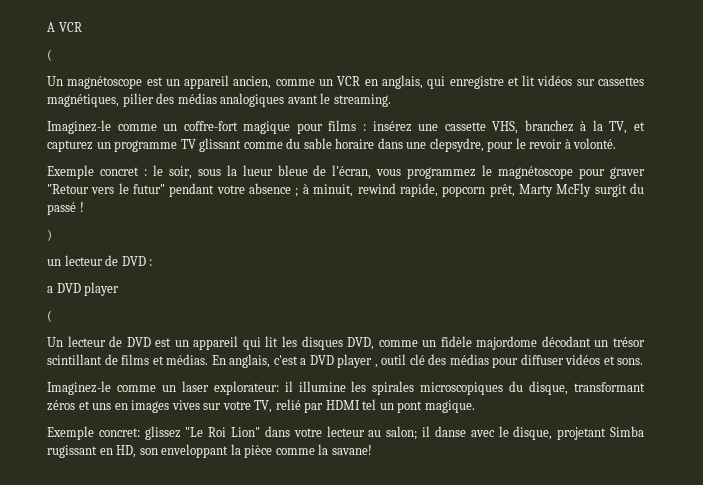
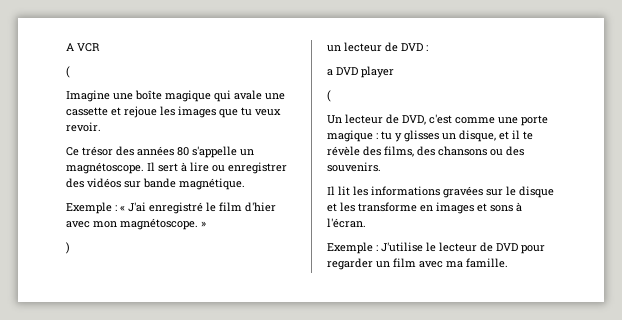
[47,75,645,89] [47,93,391,107] [47,120,645,134] [47,138,617,152] [47,165,645,179] [47,183,645,197] [47,202,84,215] Un magnétoscope est un appareil ancien, comme un VCR en anglais, qui enregistre et lit vidéos sur cassettes magnétiques, pilier des médias analogiques avant le streaming. // Imaginez-le comme un coffre-fort magique pour films : insérez une cassette VHS, branchez à la TV, et capturez un programme TV glissant comme du sable horaire dans une clepsydre, pour le revoir à volonté. // Exemple concret : le soir, sous la lueur bleue de l'écran, vous programmez le magnétoscope pour graver "Retour vers le futur" pendant votre absence ; à minuit, rewind rapide, popcorn prêt, Marty McFly surgit du passé ! -> [66,90,285,102] [66,106,281,118] [66,122,101,132] [66,146,254,158] [66,162,287,174] [66,178,245,190] [66,202,276,214] [66,218,206,230] Imagine une boîte magique qui avale une cassette et rejoue les images que tu veux revoir. // Ce trésor des années 80 s'appelle un magnétoscope. Il sert à lire ou enregistrer des vidéos sur bande magnétique. // Exemple : « J'ai enregistré le film d'hier avec mon magnétoscope. »
[126,336,645,350] [47,354,644,368] [47,381,646,395] [47,399,475,413] [47,426,644,440] [47,444,372,458] DVD est un appareil qui lit les disques DVD, comme un fidèle majordome décodant un trésor scintillant de films et médias. En anglais, c'est a DVD player , outil clé des médias pour diffuser vidéos et sons. // Imaginez-le comme un laser explorateur: il illumine les spirales microscopiques du disque, transformant zéros et uns en images vives sur votre TV, relié par HDMI tel un pont magique. // Exemple concret: glissez "Le Roi Lion" dans votre lecteur au salon; il danse avec le disque, projetant Simba rugissant en HD, son enveloppant la pièce comme la savane! -> [402,114,548,126] [327,130,533,142] [327,146,524,157] [327,162,381,172] [327,186,554,198] [327,202,522,214] [327,218,366,228] [327,242,545,254] [327,258,508,270] DVD, c'est comme une porte magique : tu y glisses un disque, et il te révèle des films, des chansons ou des souvenirs. // Il lit les informations gravées sur le disque et les transforme en images et sons à l'écran. // Exemple : J'utilise le lecteur de DVD pour regarder un film avec ma famille.

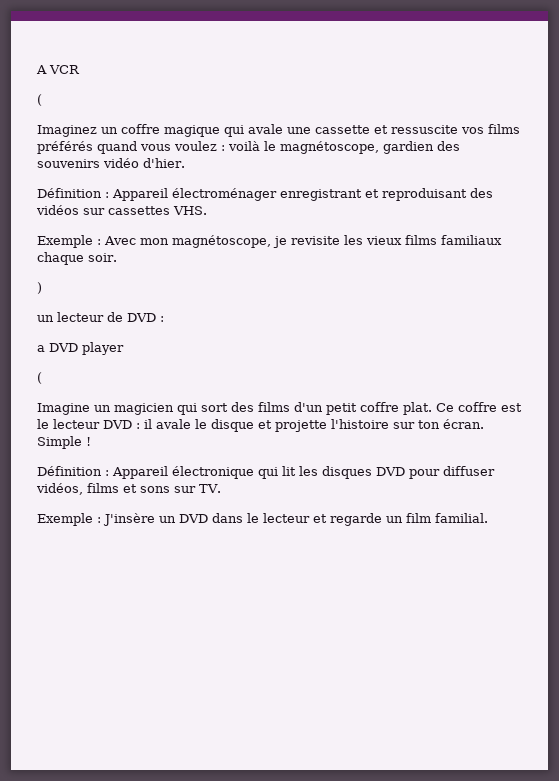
[66,90,162,102] Imagine une boîte -> [37,124,160,137] Imaginez un coffre
[124,106,281,118] [66,122,101,132] [66,146,254,158] [66,162,287,174] rejoue les images que tu veux revoir. // Ce trésor des années 80 s'appelle un magnétoscope. Il sert à lire ou enregistrer -> [391,124,520,134] [37,141,460,154] [37,158,185,168] [37,188,467,201] ressuscite vos films préférés quand vous voulez : voilà le magnétoscope, gardien des souvenirs vidéo d'hier. // Définition : Appareil électroménager enregistrant et reproduisant
[143,178,245,190] [66,202,276,214] [66,218,206,230] bande magnétique. // Exemple : « J'ai enregistré le film d'hier avec mon magnétoscope. » -> [108,206,207,215] [37,235,502,248] [37,252,117,265] cassettes VHS. // Exemple : Avec mon magnétoscope, je revisite les vieux films familiaux chaque soir.
[327,114,548,126] [327,130,533,142] [327,146,524,157] [327,162,381,172] [327,186,554,198] [327,202,522,214] [327,218,366,228] [327,242,545,254] [327,258,508,270] Un lecteur de DVD, c'est comme une porte magique : tu y glisses un disque, et il te révèle des films, des chansons ou des souvenirs. // Il lit les informations gravées sur le disque et les transforme en images et sons à l'écran. // Exemple : J'utilise le lecteur de DVD pour regarder un film avec ma famille. -> [37,402,522,415] [37,419,484,432] [37,436,91,449] [37,466,495,479] [36,483,221,495] [37,513,488,526] Imagine un magicien qui sort des films d'un petit coffre plat. Ce coffre est le lecteur DVD : il avale le disque et projette l'histoire sur ton écran. Simple ! // Définition : Appareil électronique qui lit les disques DVD pour diffuser vidéos, films et sons sur TV. // Exemple : J'insère un DVD dans le lecteur et regarde un film familial.

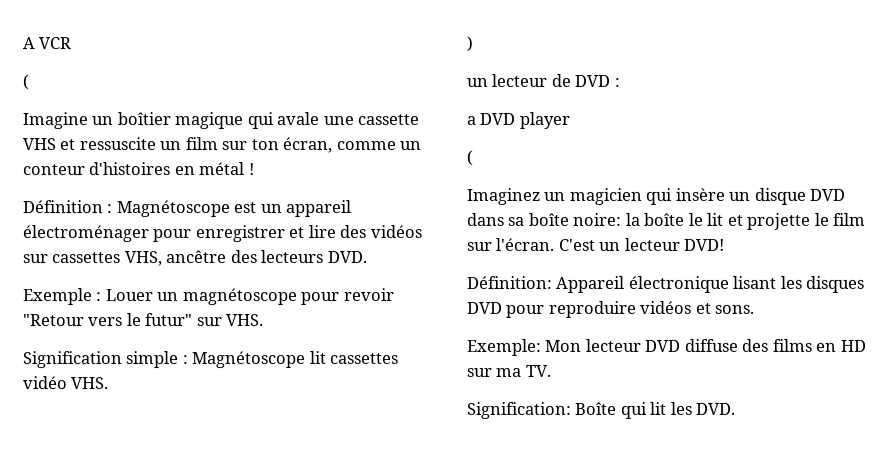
[37,124,160,137] Imaginez un coffre -> [22,112,171,130] Imagine un boîtier
(370, 129) none -> [22,138,56,151] VHS
[461,124,520,134] [37,141,460,154] [37,158,185,168] [37,188,493,201] [36,205,207,215] [37,235,502,248] [37,252,117,265] vos films préférés quand vous voulez : voilà le magnétoscope, gardien des souvenirs vidéo d'hier. // Définition : Appareil électroménager enregistrant et reproduisant des vidéos sur cassettes VHS. // Exemple : Avec mon magnétoscope, je revisite les vieux films familiaux chaque soir. -> [159,137,422,154] [22,162,254,176] [22,200,352,218] [22,225,423,243] [23,250,368,267] [23,288,395,306] [23,313,265,327] [23,351,400,369] [23,376,110,390] un film sur ton écran, comme un conteur d'histoires en métal ! // Définition : Magnétoscope est un appareil électroménager pour enregistrer et lire des vidéos sur cassettes VHS, ancêtre des lecteurs DVD. // Exemple : Louer un magnétoscope pour revoir "Retour vers le futur" sur VHS. // Signification simple : Magnétoscope lit cassettes vidéo VHS.
[37,403,90,415] Imagine -> [466,187,540,205] Imaginez
[201,402,522,415] [37,419,484,432] [37,436,91,449] [37,466,495,479] [36,483,221,495] [37,513,488,526] sort des films d'un petit coffre plat. Ce coffre est le lecteur DVD : il avale le disque et projette l'histoire sur ton écran. Simple ! // Définition : Appareil électronique qui lit les disques DVD pour diffuser vidéos, films et sons sur TV. // Exemple : J'insère un DVD dans le lecteur et regarde un film familial. -> [674,187,846,205] [466,212,866,230] [467,237,726,251] [467,275,866,293] [467,300,756,318] [467,338,867,356] [467,364,552,377] [467,401,737,419] insère un disque DVD dans sa boîte noire: la boîte le lit et projette le film sur l'écran. C'est un lecteur DVD! // Définition: Appareil électronique lisant les disques DVD pour reproduire vidéos et sons. // Exemple: Mon lecteur DVD diffuse des films en HD sur ma TV. // Signification: Boîte qui lit les DVD.

